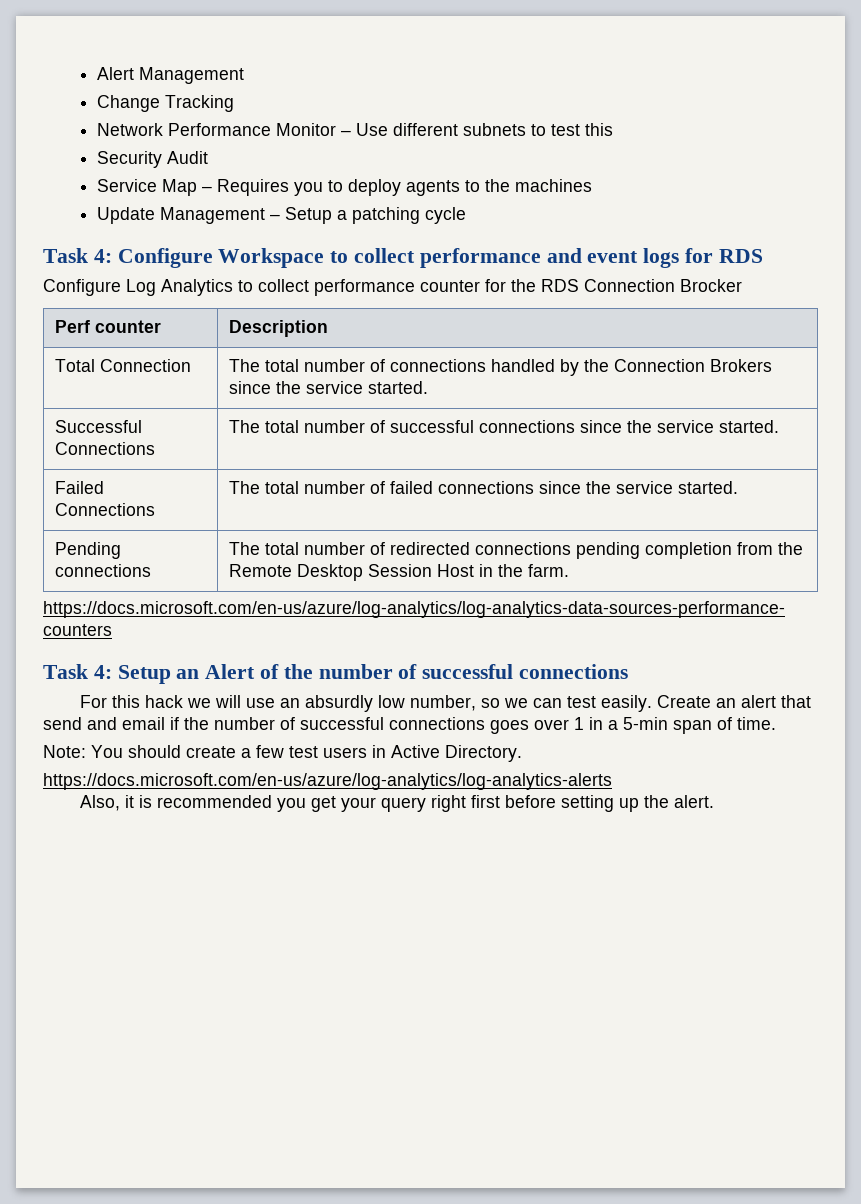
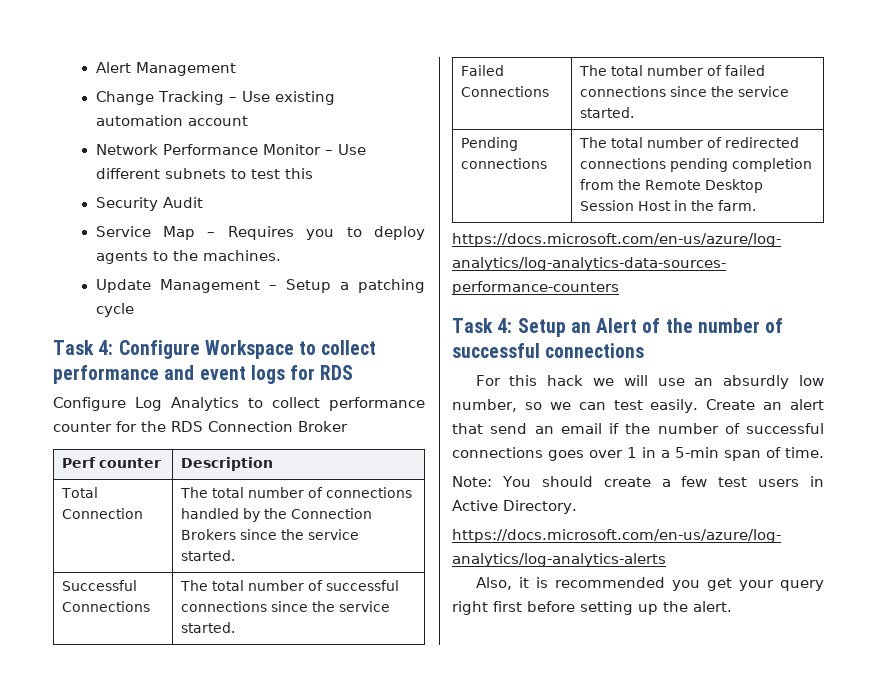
(234, 103) none -> [228,91,335,105] [95,115,248,126] – Use existing automation account
[514,179,592,192] machines -> [202,250,281,261] machines.
[680,279,742,292] Brocker -> [298,421,348,432] Broker
[87,717,117,730] and -> [534,426,554,434] an

